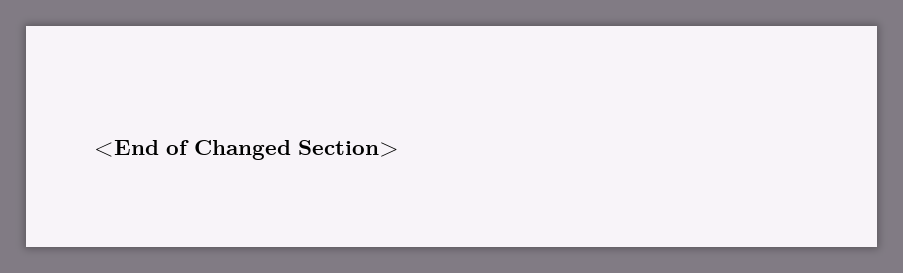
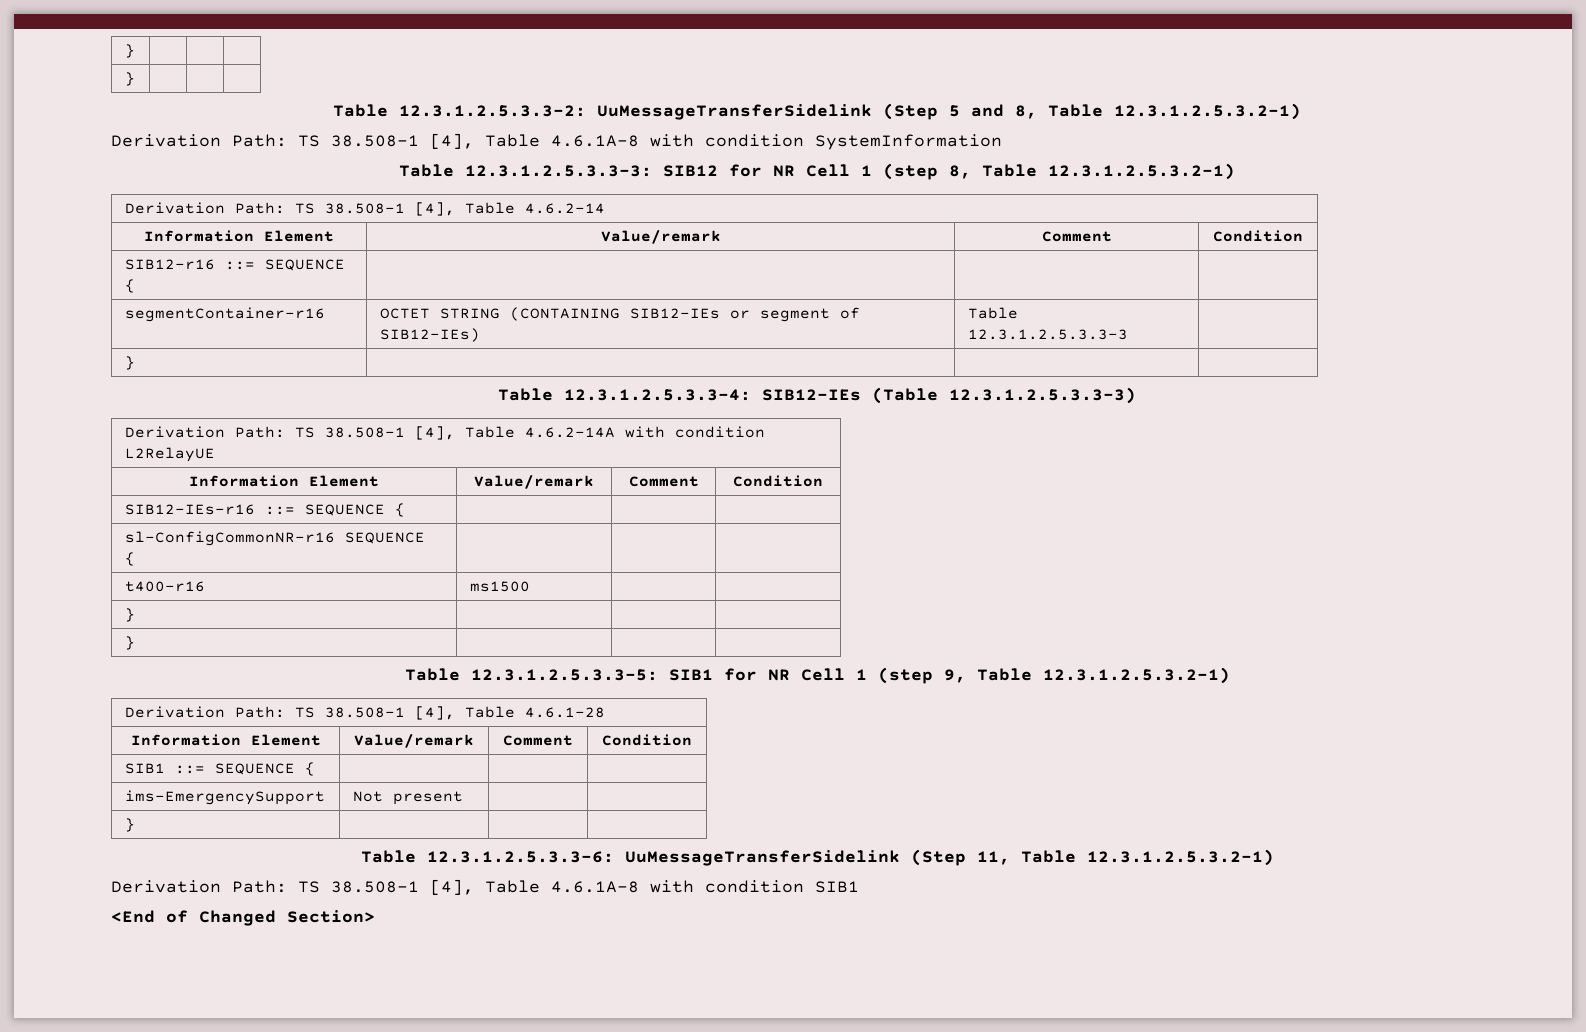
(94, 148) none -> [124,44,135,58] [124,72,135,86] [333,103,1301,120] [111,133,1002,150] [399,163,1235,180] [124,202,605,216] [144,230,334,242] [600,230,721,244] [1041,231,1112,242] [1213,230,1303,242] [124,259,345,271] [124,279,135,293] [124,307,325,322] [379,307,860,322] [379,328,480,342] [967,307,1018,319] [967,329,1128,340] [124,356,135,370] [498,387,1136,404] [124,426,765,440] [124,447,215,462] [189,475,379,487] [474,475,594,489] [628,476,699,487] [733,475,823,487] [124,503,405,517] [124,531,425,546] [124,552,135,566] [124,581,205,592] [469,581,530,592] [124,608,135,622] [124,636,135,650] [404,667,1230,684] [124,706,605,720] [130,734,321,746] [354,734,474,748] [503,735,573,746] [602,734,692,746] [124,762,315,776] [124,790,325,805] [352,791,463,805] [124,818,135,832] [360,849,1274,866] [111,879,859,895] } | | | // } | | | // Table 12.3.1.2.5.3.3-2: UuMessageTransferSidelink (Step 5 and 8, Table 12.3.1.2.5.3.2-1) // Derivation Path: TS 38.508-1 [4], Table 4.6.1A-8 with condition SystemInformation // Table 12.3.1.2.5.3.3-3: SIB12 for NR Cell 1 (step 8, Table 12.3.1.2.5.3.2-1) // Derivation Path: TS 38.508-1 [4], Table 4.6.2-14 // Information Element | Value/remark | Comment | Condition // SIB12-r16 ::= SEQUENCE { | | | // segmentContainer-r16 | OCTET STRING (CONTAINING SIB12-IEs or segment of SIB12-IEs) | Table 12.3.1.2.5.3.3-3 | // } | | | // Table 12.3.1.2.5.3.3-4: SIB12-IEs (Table 12.3.1.2.5.3.3-3) // Derivation Path: TS 38.508-1 [4], Table 4.6.2-14A with condition L2RelayUE // Information Element | Value/remark | Comment | Condition // SIB12-IEs-r16 ::= SEQUENCE { | | | // sl-ConfigCommonNR-r16 SEQUENCE { | | | // t400-r16 | ms1500 | | // } | | | // } | | | // Table 12.3.1.2.5.3.3-5: SIB1 for NR Cell 1 (step 9, Table 12.3.1.2.5.3.2-1) // Derivation Path: TS 38.508-1 [4], Table 4.6.1-28 // Information Element | Value/remark | Comment | Condition // SIB1 ::= SEQUENCE { | | | // ims-EmergencySupport | Not present | | // } | | | // Table 12.3.1.2.5.3.3-6: UuMessageTransferSidelink (Step 11, Table 12.3.1.2.5.3.2-1) // Derivation Path: TS 38.508-1 [4], Table 4.6.1A-8 with condition SIB1 //

